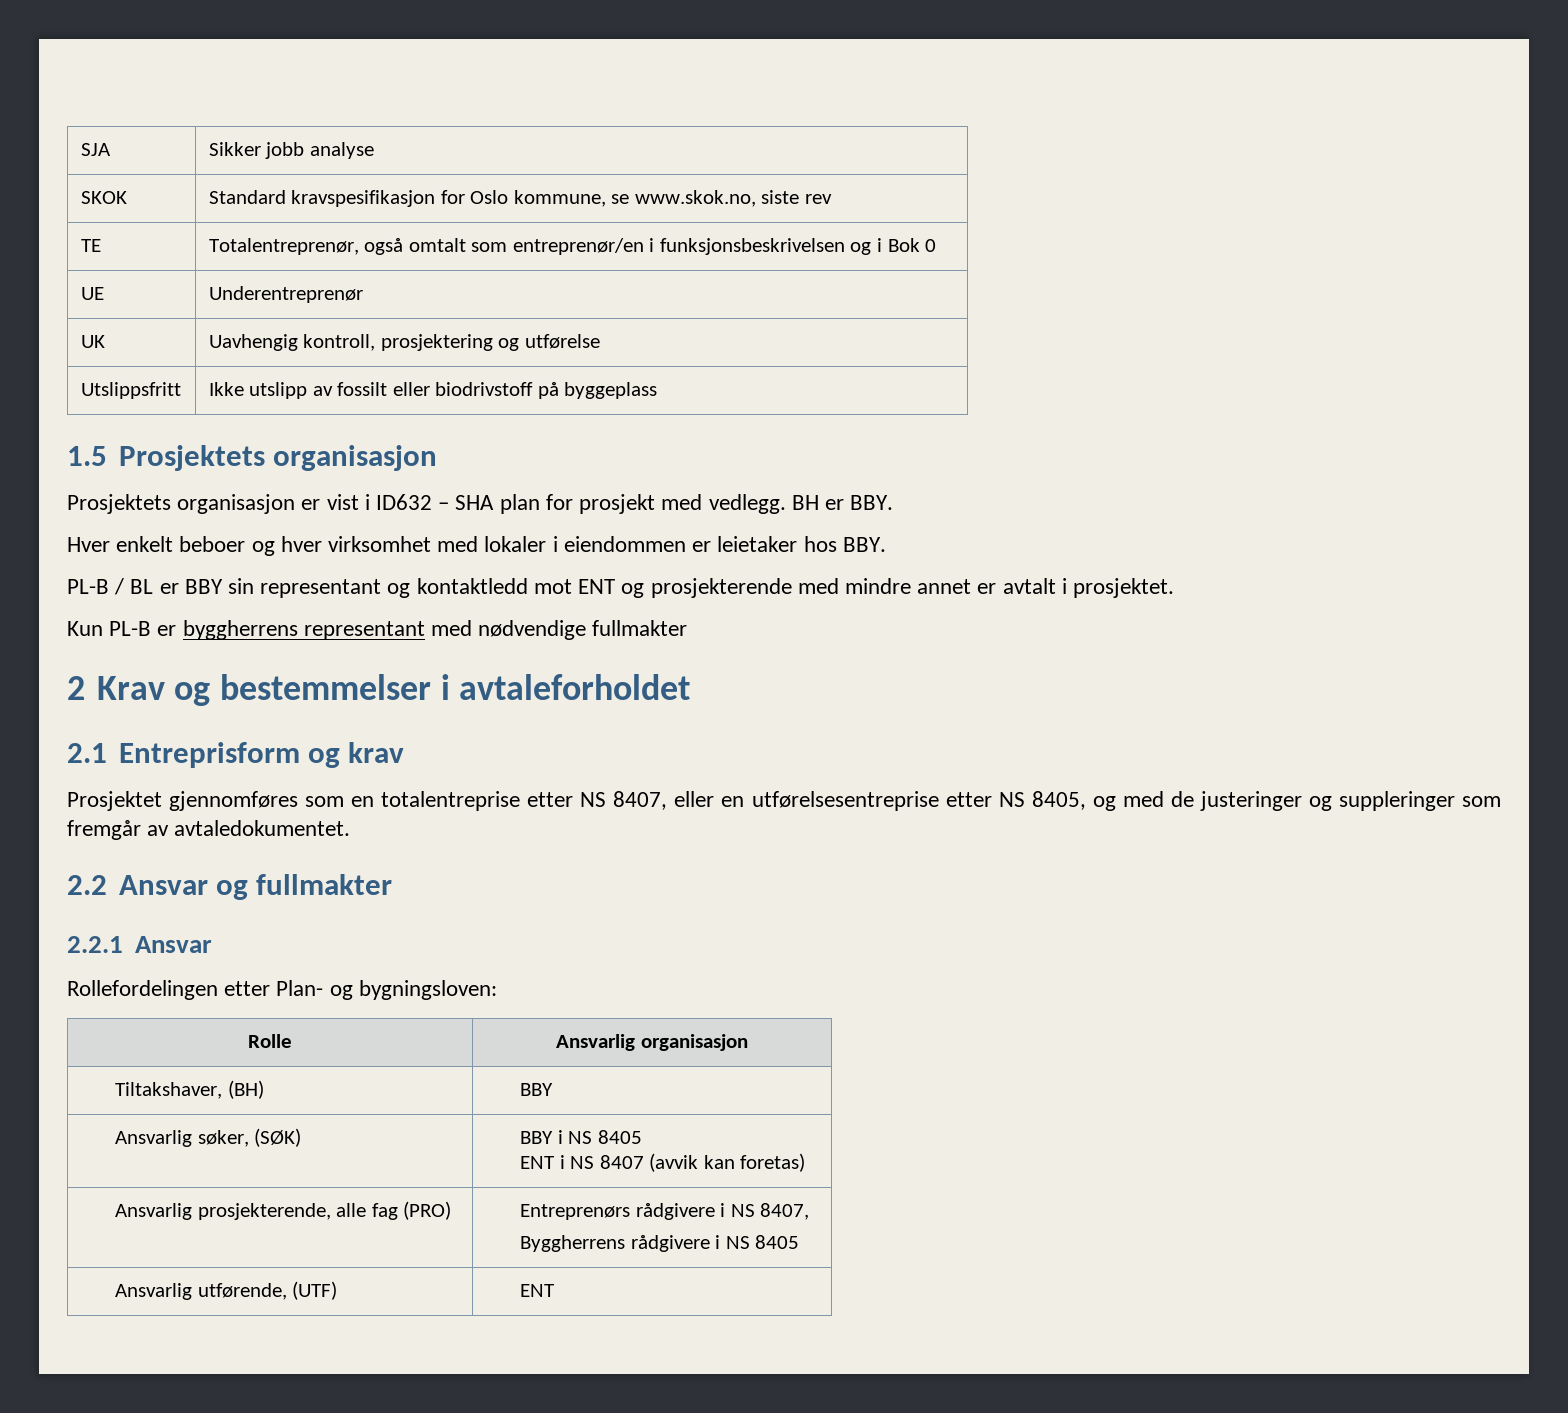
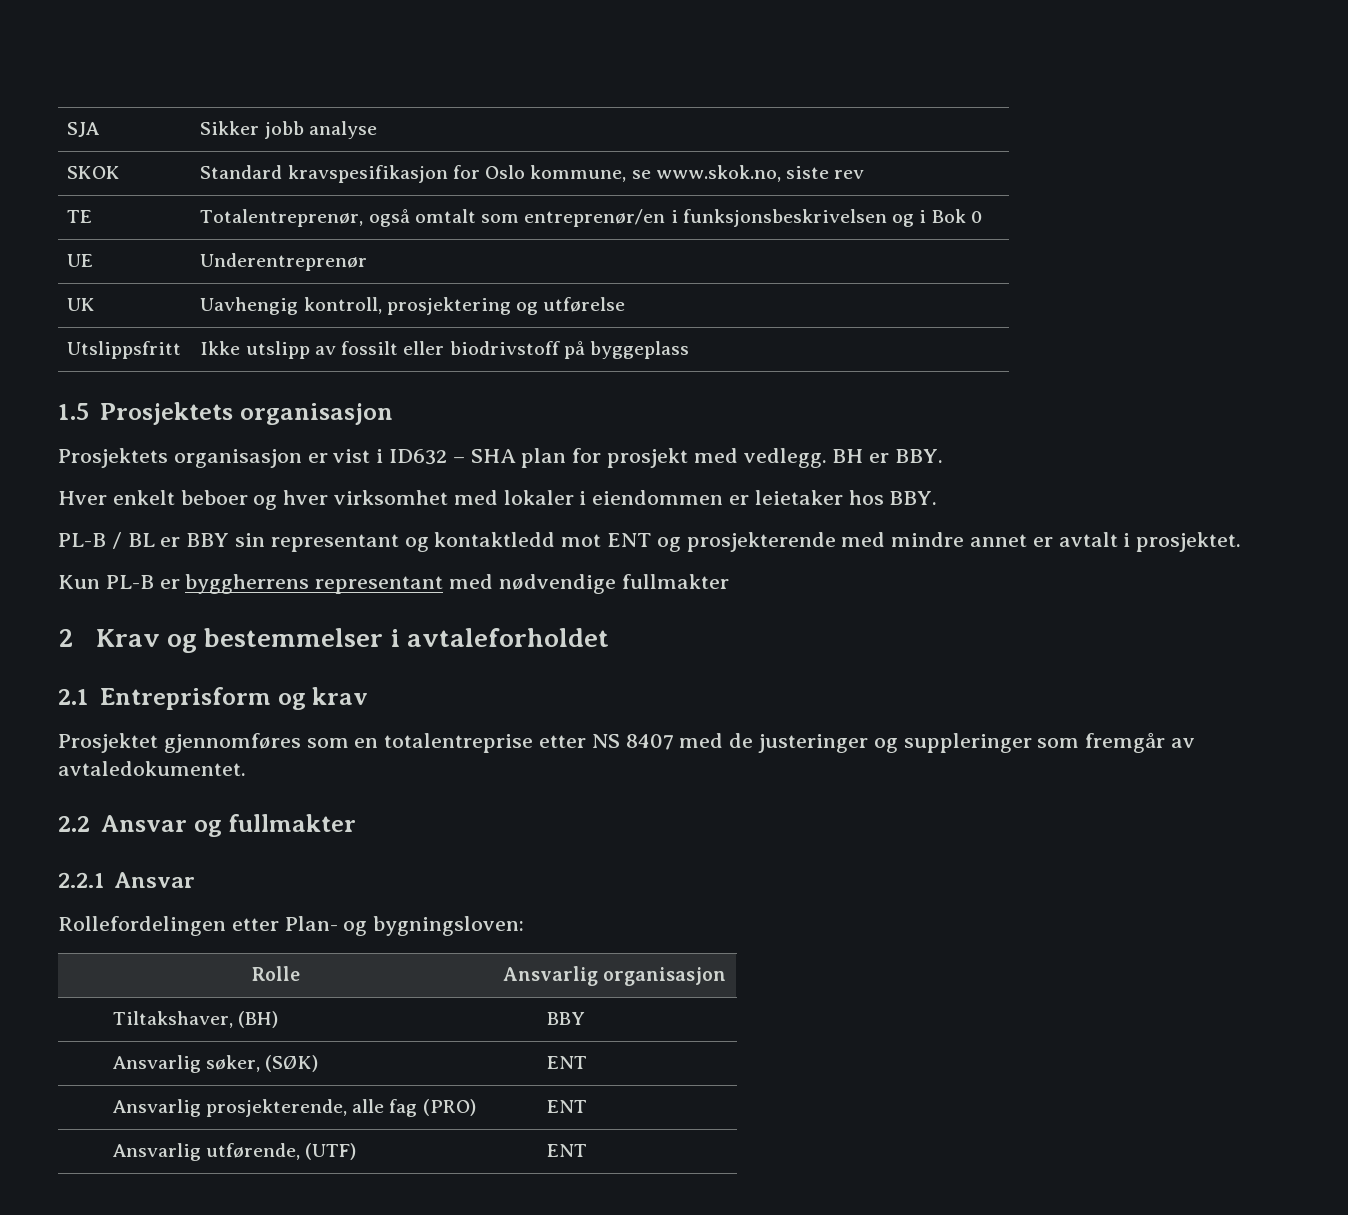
[613,791,1116,811] 8407, eller en utførelsesentreprise etter NS 8405, og -> [625,734,674,750] 8407
[520,1130,642,1144] [520,1153,806,1172] BBY i NS 8405 // ENT i NS 8407 (avvik kan foretas) -> [546,1056,587,1069] ENT
[520,1203,810,1220] [520,1235,800,1252] Entreprenørs rådgivere i NS 8407, // Byggherrens rådgivere i NS 8405 -> [546,1100,587,1113] ENT

